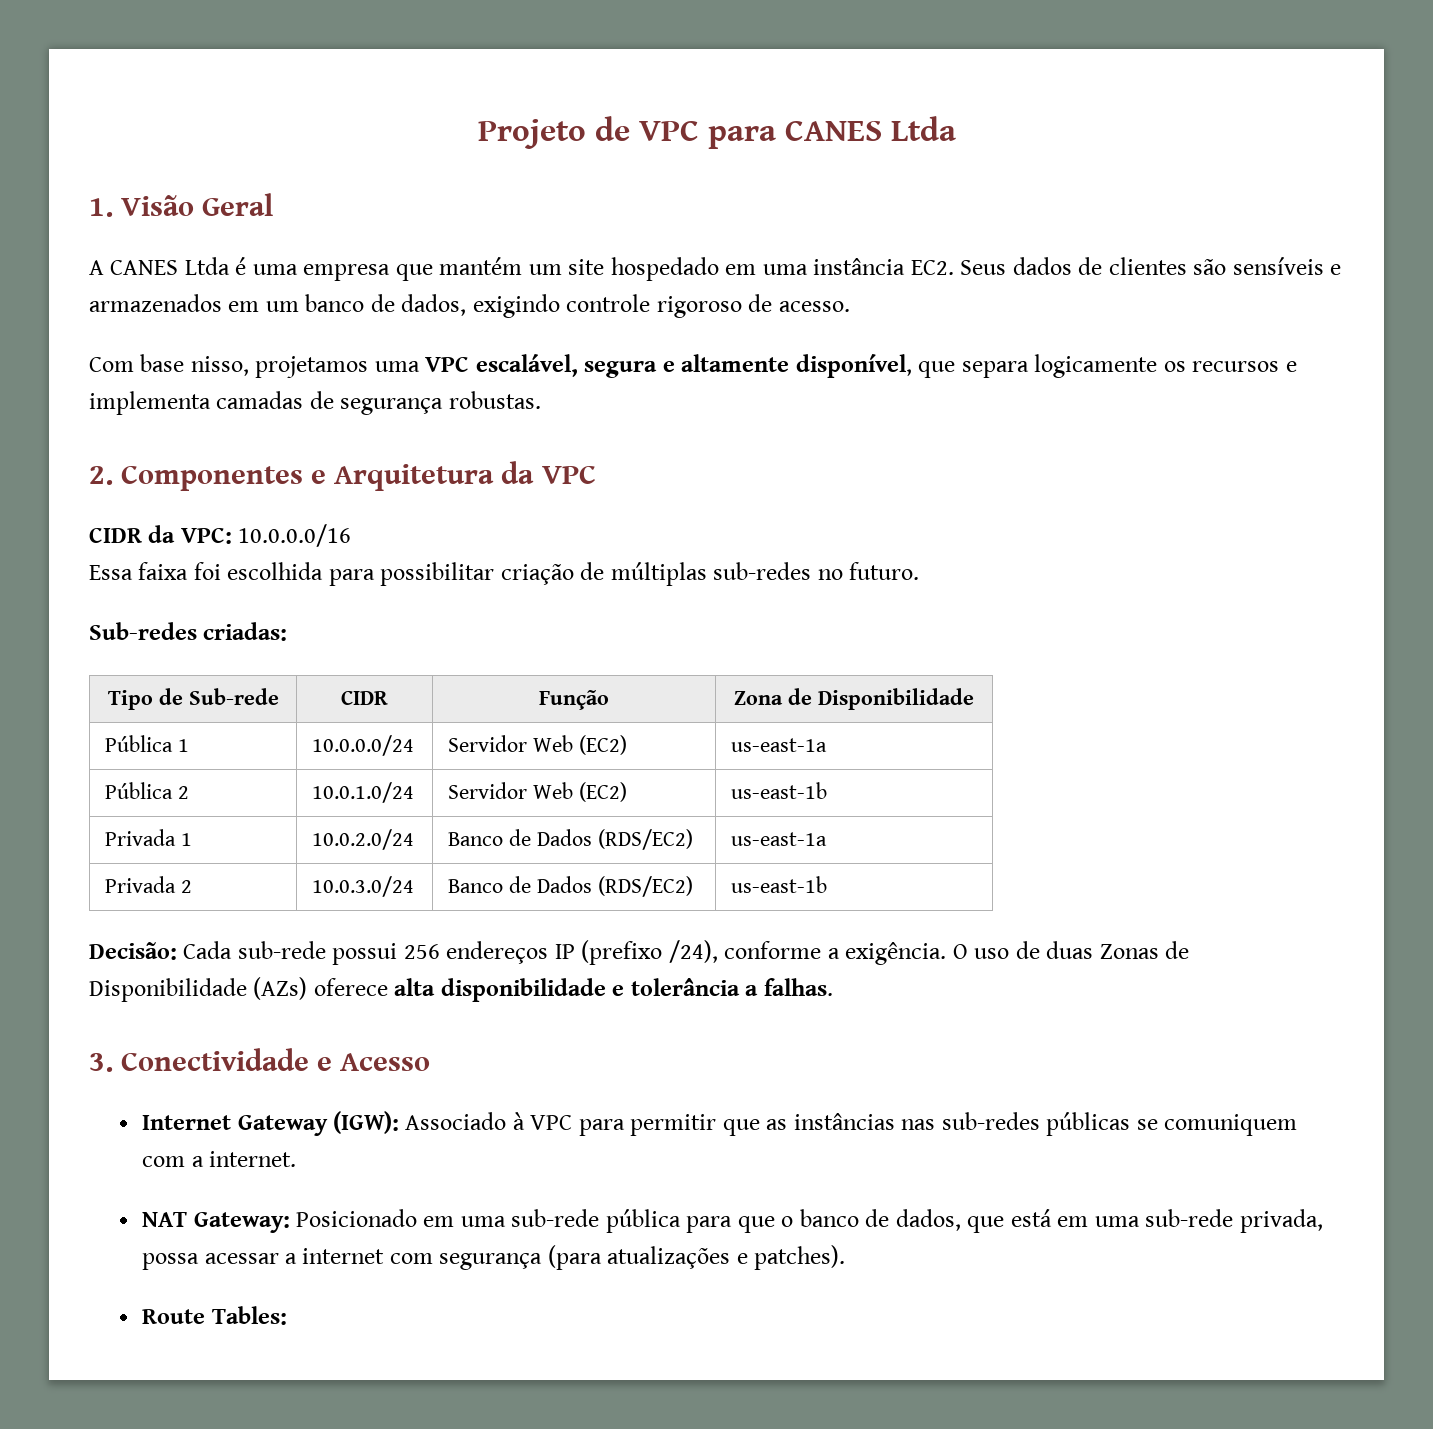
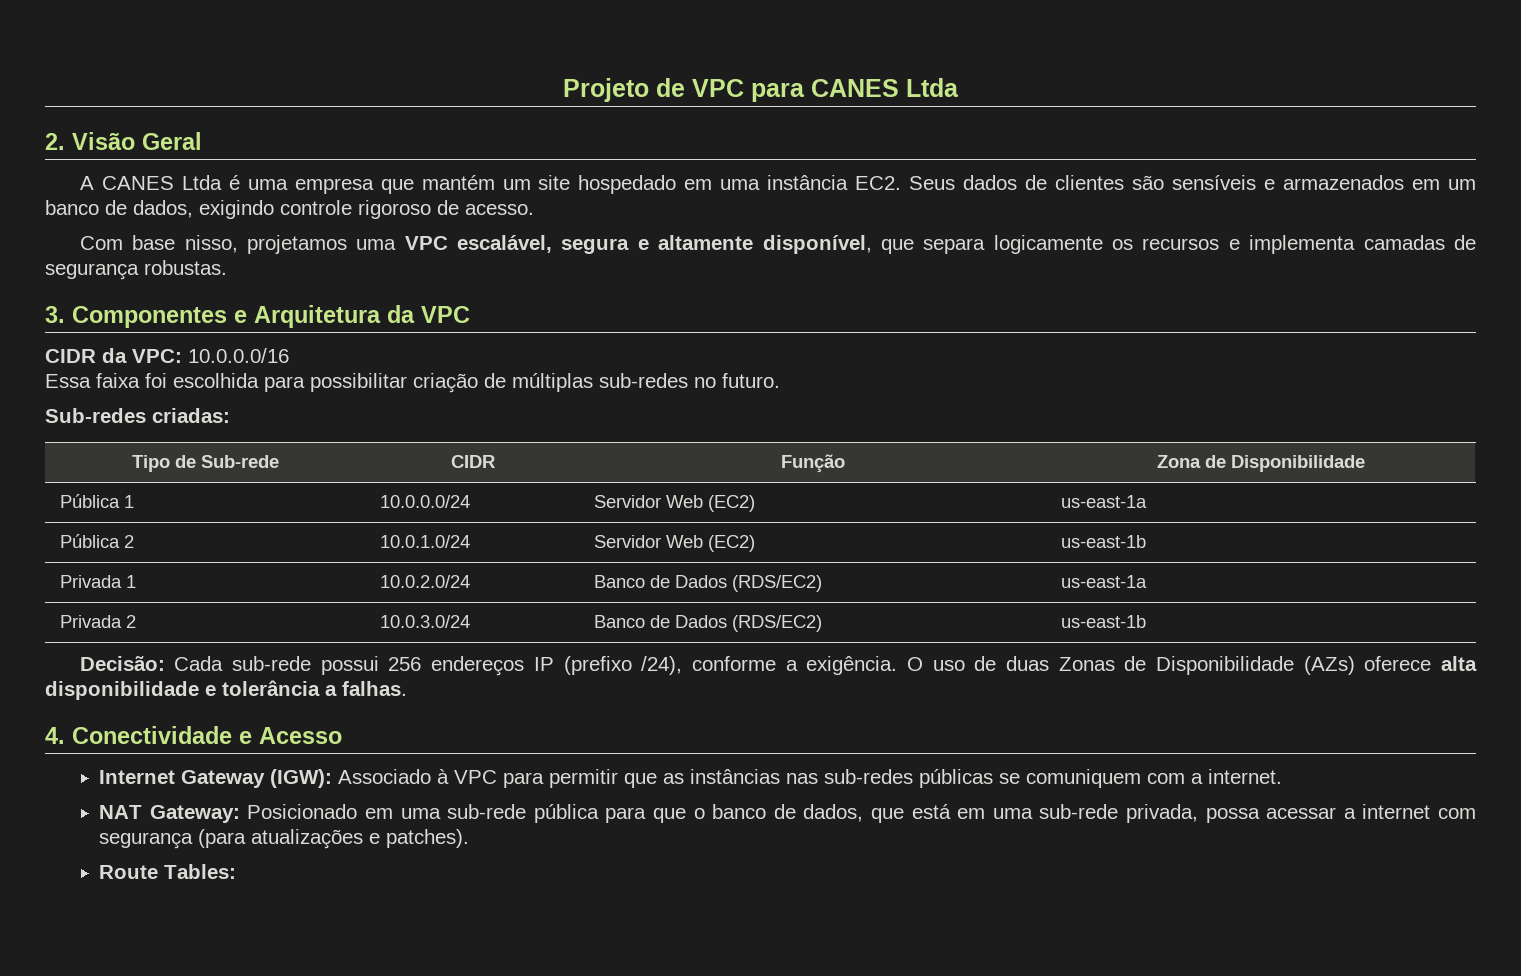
[89,198,113,217] 1. -> [45,133,65,150] 2.
[89,466,113,485] 2. -> [45,306,65,323] 3.
[89,1053,113,1072] 3. -> [45,727,65,744] 4.

